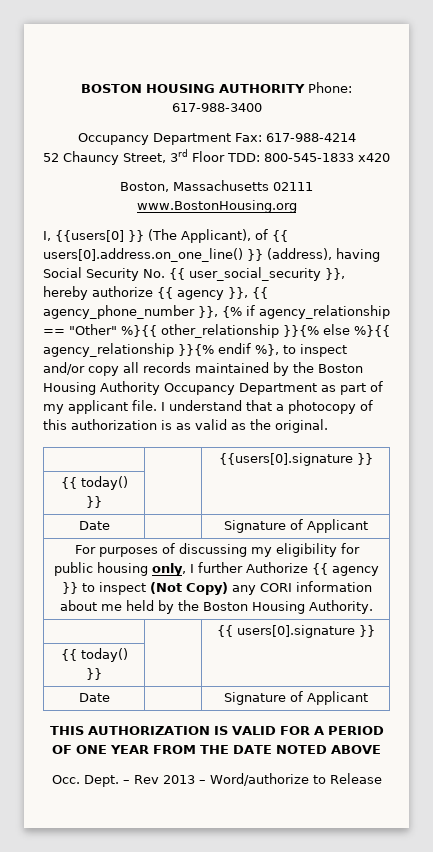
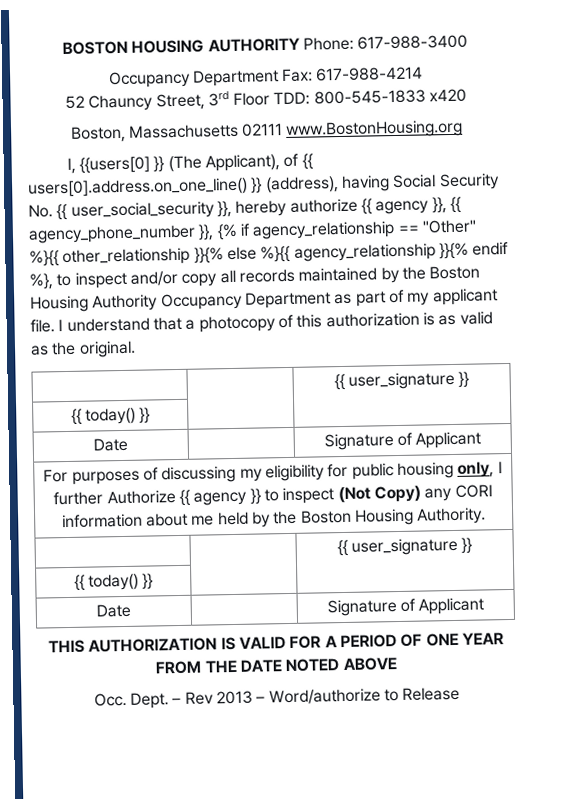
[218,453,353,466] {{users[0].signature -> [333,371,455,391] {{ user_signature
[236,625,355,638] users[0].signature -> [351,537,458,556] user_signature

